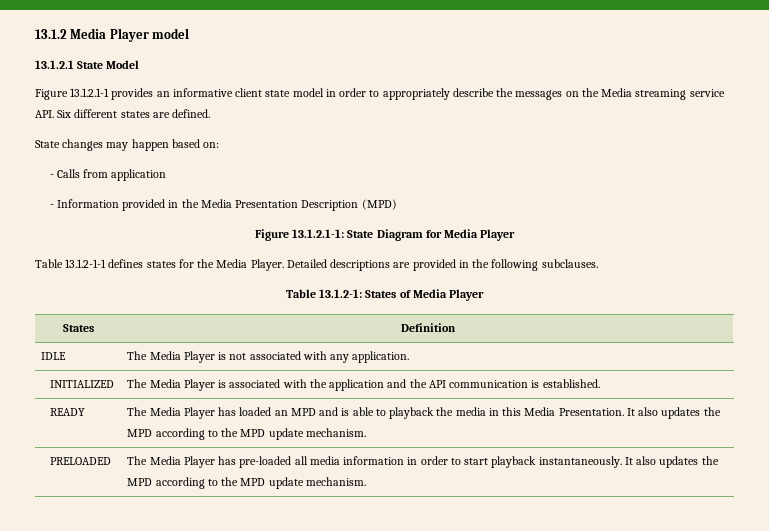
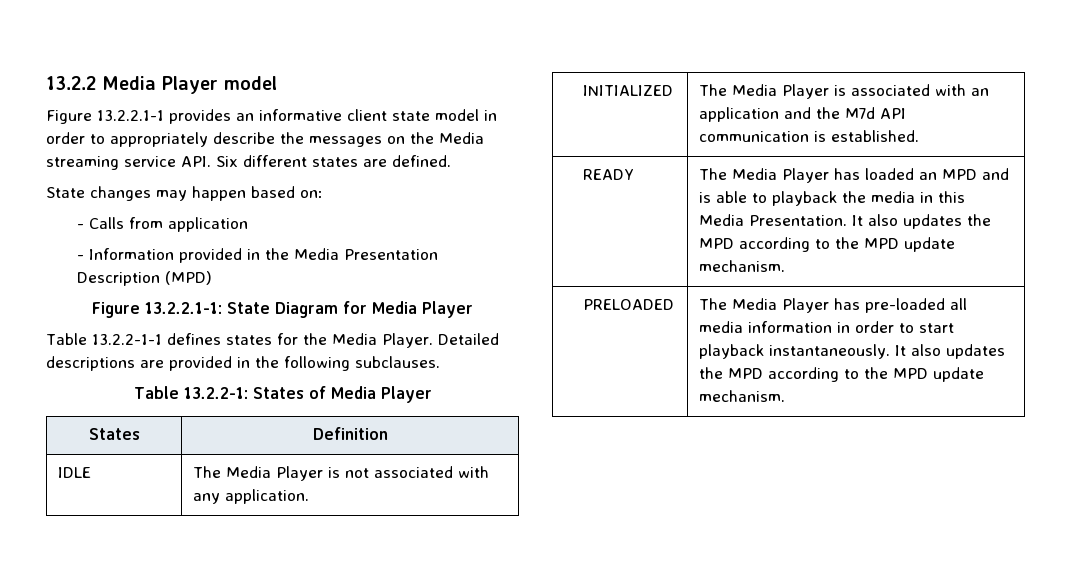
[35,29,67,39] 13.1.2 -> [46,76,96,90] 13.2.2
[35,60,140,69] [35,88,110,100] // 13.1.2.1 State Model // Figure 13.1.2.1-1 -> [46,110,164,124] // Figure 13.2.2.1-1
[292,229,345,238] 13.1.2.1-1: -> [145,302,222,314] 13.2.2.1-1:
[65,259,107,268] 13.1.2-1-1 -> [91,334,162,345] 13.2.2-1-1
[319,289,363,298] 13.1.2-1: -> [183,387,248,399] 13.2.2-1:
[309,379,327,388] the -> [971,88,990,96] an
(427, 383) none -> [845,107,876,119] M7d

